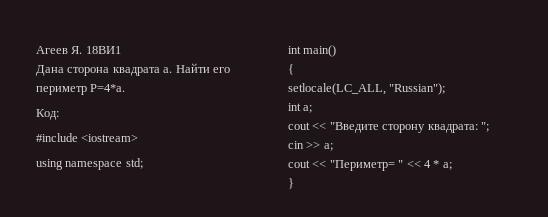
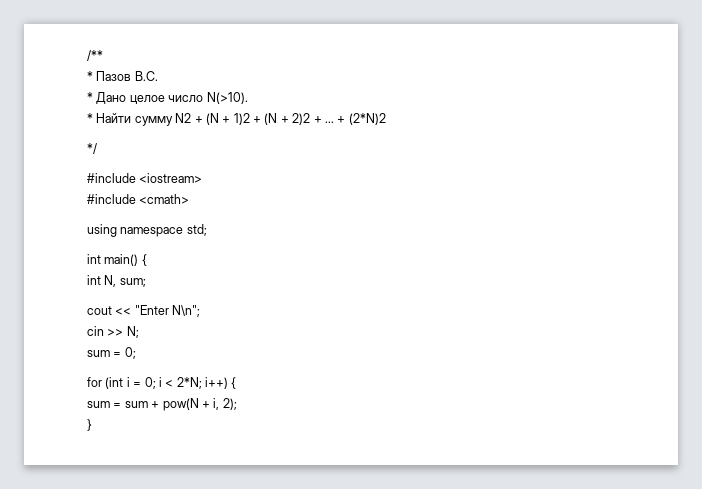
[36,46,121,54] [36,63,230,76] [36,84,126,95] [36,109,59,120] Агеев Я. 18ВИ1 // Дана сторона квадрата а. Найти его периметр P=4*a. // Код: -> [87,50,103,61] [87,71,158,81] [87,92,248,104] [87,113,386,126] [87,143,97,154] /** // * Пазов В.С. // * Дано целое число N(>10). // * Найти сумму N2 + (N + 1)2 + (N + 2)2 + ... + (2*N)2 // */
(139, 138) none -> [87,194,190,204] // #include <cmath>
[288,64,294,75] [288,83,446,95] [288,103,313,113] [288,122,489,133] [288,141,333,151] [288,160,452,171] // { // setlocale(LC_ALL, "Russian"); // int a; // cout << "Введите сторону квадрата: "; // cin >> a; // cout << "Периметр= " << 4 * a; -> [141,254,147,266] [87,275,146,287] [87,305,201,317] [87,326,139,338] [87,347,136,359] [87,377,237,389] [87,398,237,411] { // int N, sum; // cout << "Enter N\n"; // cin >> N; // sum = 0; // for (int i = 0; i < 2*N; i++) { // sum = sum + pow(N + i, 2);

